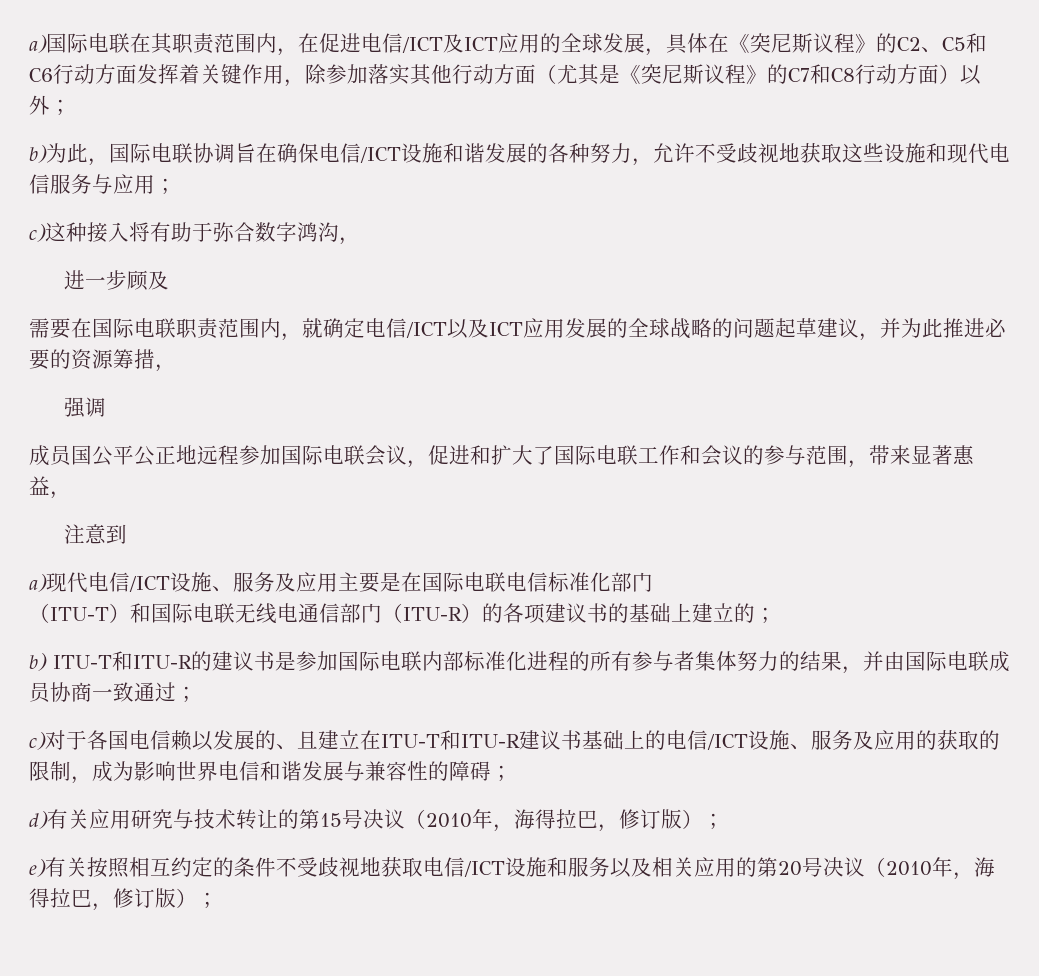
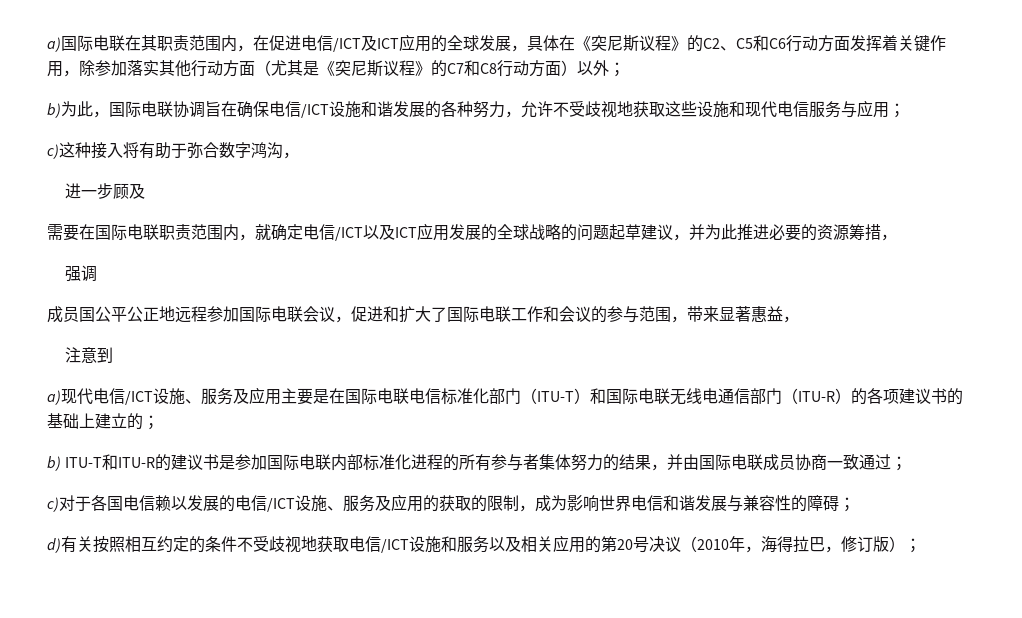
(653, 582) // -> (521, 396) none
[276,730,666,750] 、且建立在ITU-T和ITU-R建议书基础上的 -> (235, 503) none
[89,809,724,832] [29,857,87,877] 应用研究与技术转让的第15号决议（2010年，海得拉巴，修订版）； // e)有关 -> (93, 544) none

